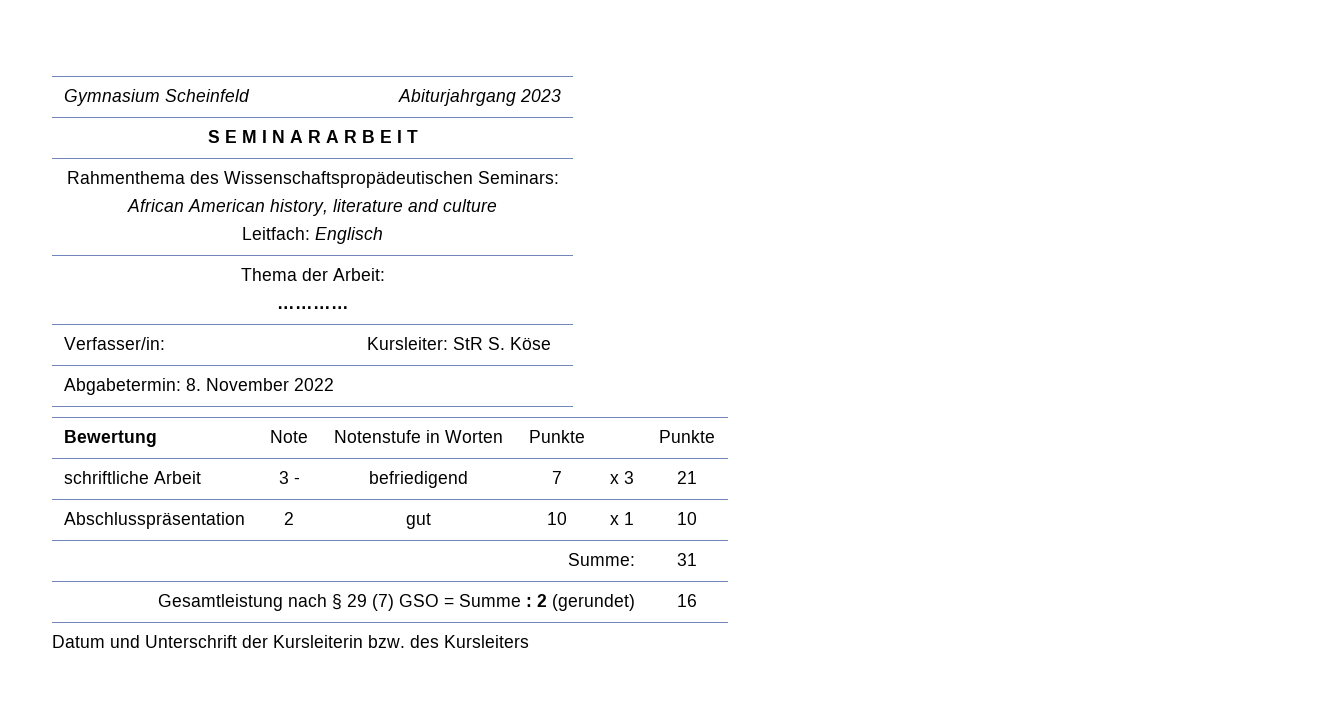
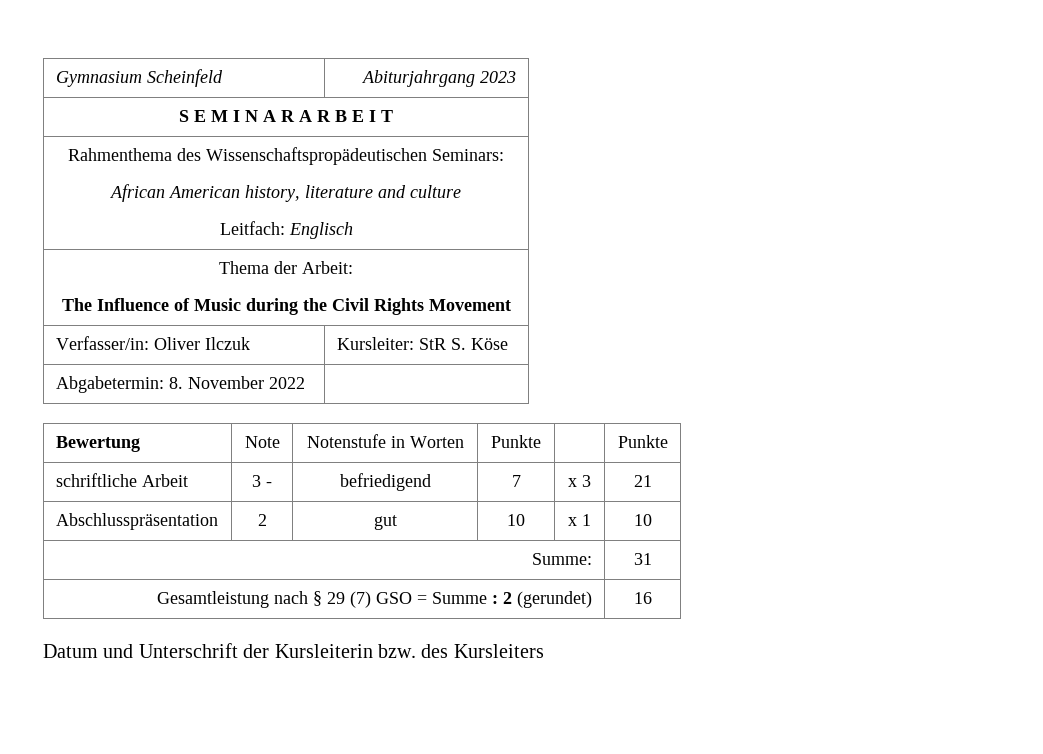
[276,306,349,309] ………… -> [61,298,511,315] The Influence of Music during the Civil Rights Movement
(165, 343) none -> [153,337,250,350] Oliver Ilczuk

